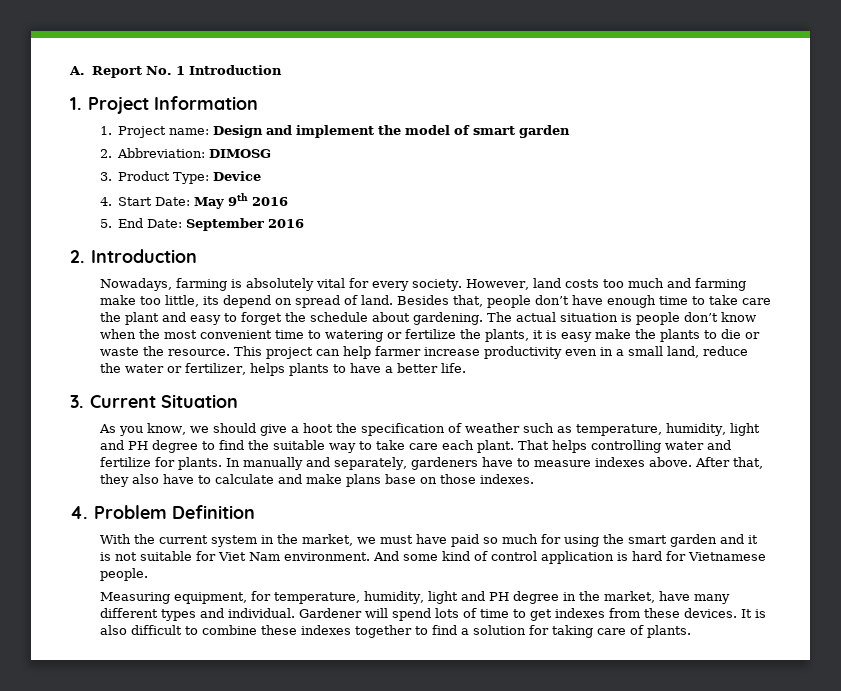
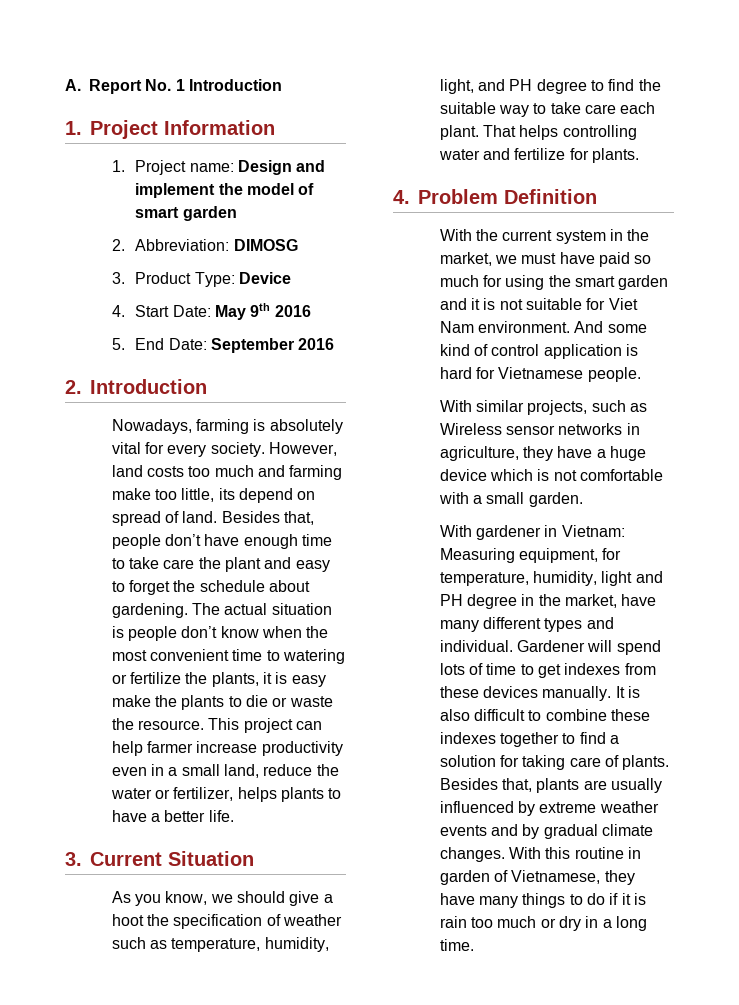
[729,423,760,436] light -> [439,79,474,94] light,
[225,457,763,470] [99,474,534,487] In manually and separately, gardeners have to measure indexes above. After that, they also have to calculate and make plans base on those indexes. -> (640, 155) none
(148, 574) none -> [439,400,648,415] [439,423,640,435] [439,446,647,461] [439,469,664,481] [438,492,583,507] [439,525,625,540] With similar projects, such as Wireless sensor networks in agriculture, they have a huge device which is not comfortable with a small garden. // With gardener in Vietnam:
[683,608,737,618] devices. -> [483,686,612,701] devices manually.
(691, 631) none -> [439,778,663,793] [439,801,659,816] [439,824,654,839] [439,847,642,862] [439,870,635,885] [439,893,647,908] [439,916,648,931] [439,939,474,951] Besides that, plants are usually influenced by extreme weather events and by gradual climate changes. With this routine in garden of Vietnamese, they have many things to do if it is rain too much or dry in a long time.

